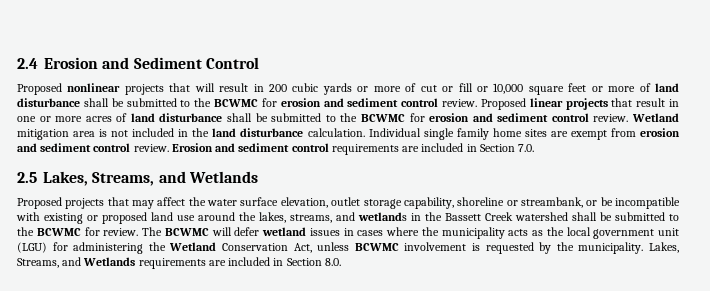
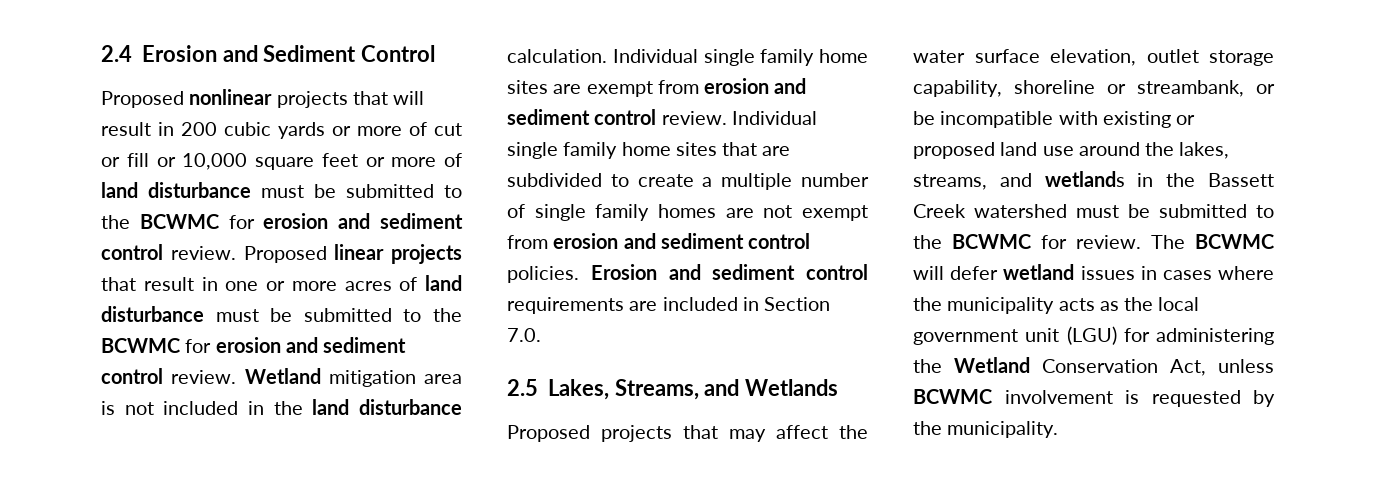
[83,98,109,107] shall -> [261,185,304,198] must
[227,113,253,122] shall -> [215,309,259,322] must
(169, 148) none -> [731,111,817,125] [507,142,791,159] [507,173,869,190] [507,204,868,221] [507,233,811,249] [507,266,579,283] Individual single family home sites that are subdivided to create a multiple number of single family homes are not exempt from erosion and sediment control policies.
[572,212,597,221] shall -> [1076,205,1119,218] must
[649,242,680,253] [17,257,341,269] Lakes, Streams, and Wetlands requirements are included in Section 8.0. -> (1059, 429) none

